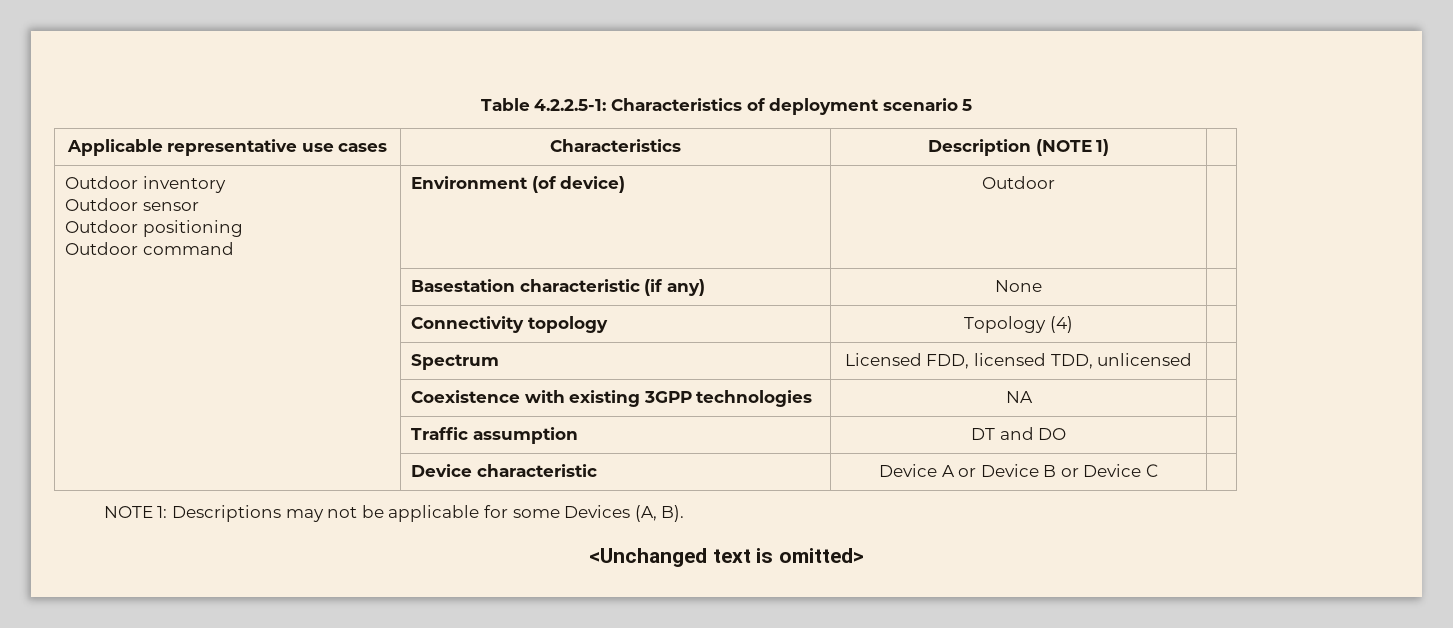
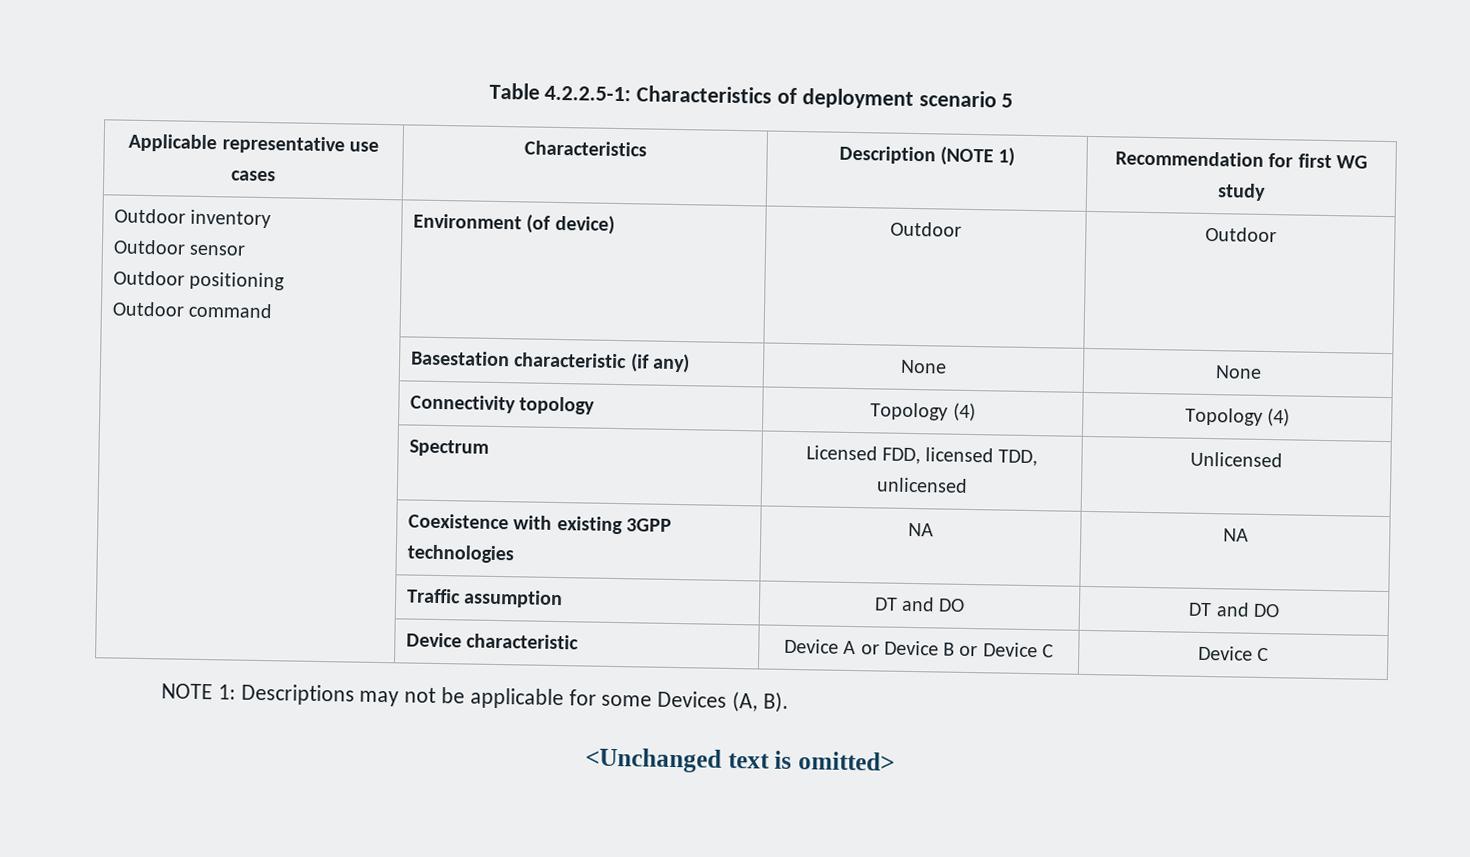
(1110, 147) none -> [1115,150,1368,169] [1217,183,1266,201] Recommendation for first WG study
(1055, 182) none -> [1204,226,1277,243] Outdoor
(1042, 286) | -> [1214,365,1262,379] | None
(1073, 324) none -> [1184,407,1291,427] Topology (4)
(1193, 359) none -> [1190,451,1283,468] Unlicensed
(1033, 397) none -> [1222,528,1249,542] NA
(1067, 434) none -> [1188,602,1280,618] DT and DO
(1159, 470) none -> [1197,645,1270,662] Device C

